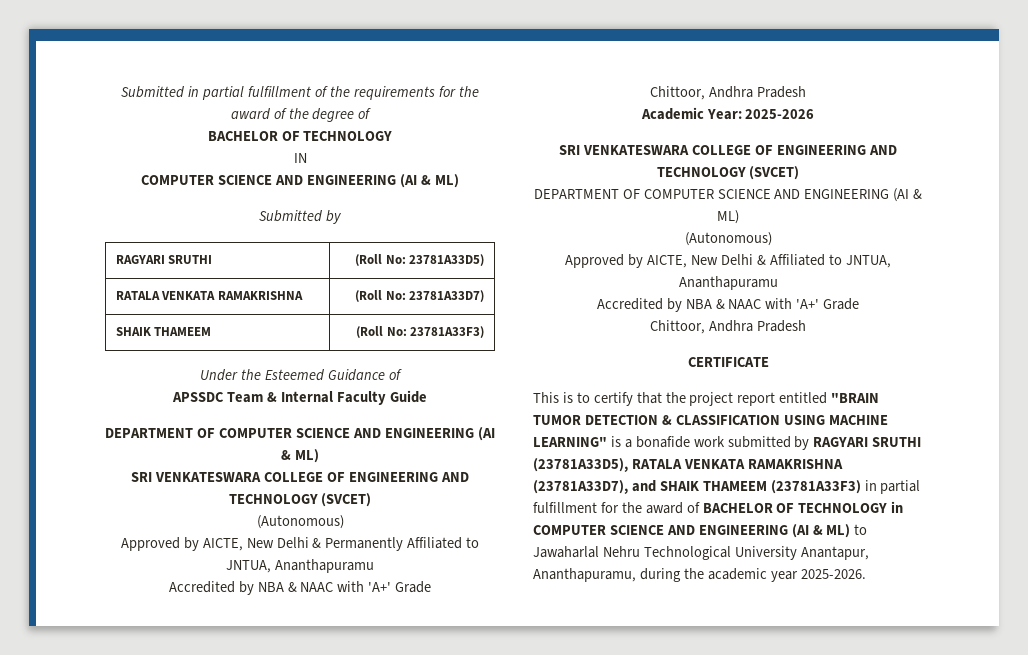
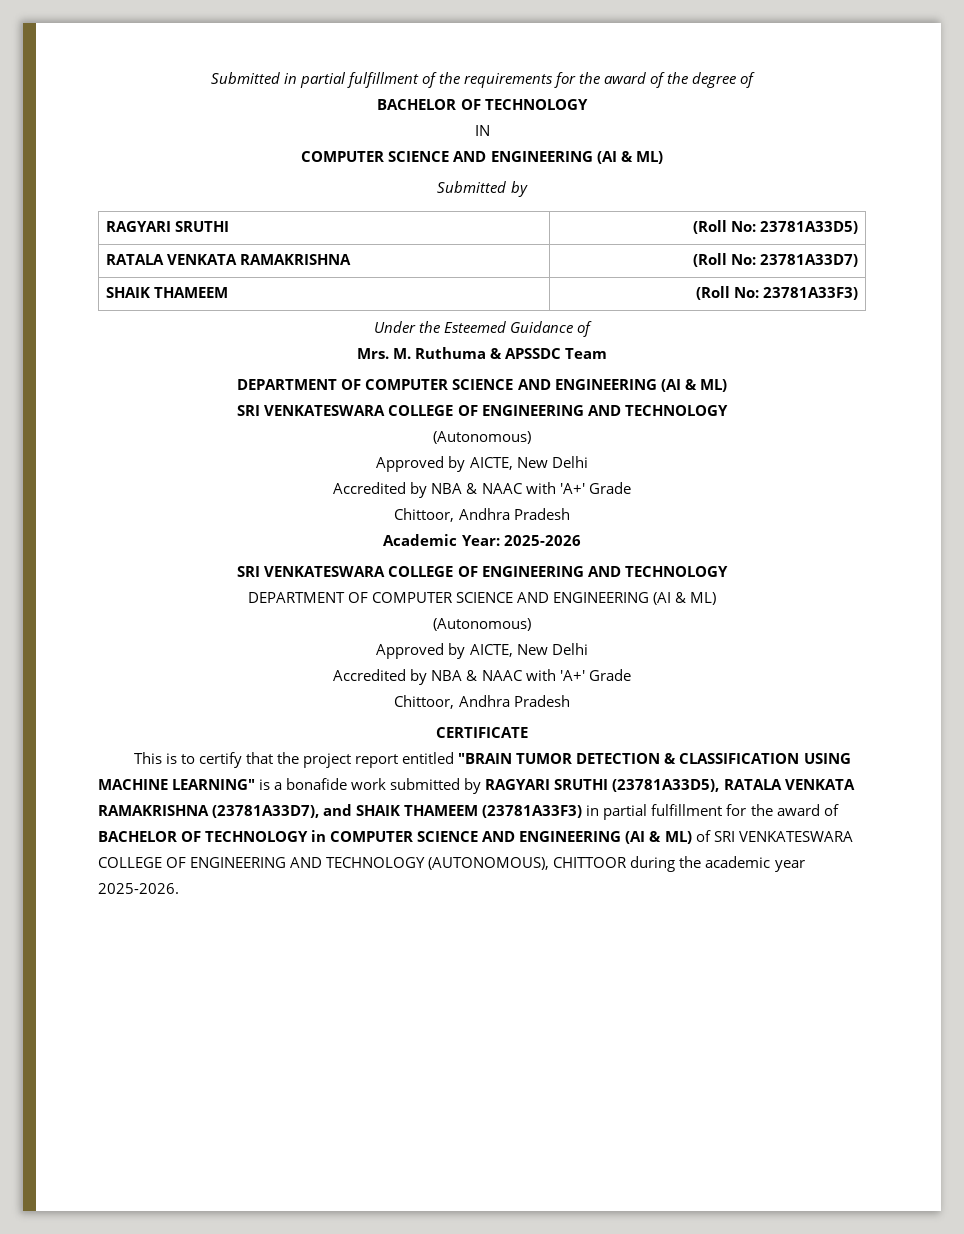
[172,390,427,405] APSSDC Team & Internal Faculty Guide -> [356,347,608,359] Mrs. M. Ruthuma & APSSDC Team
[321,493,372,507] [256,515,344,529] [120,537,480,551] [226,559,374,573] (SVCET) // (Autonomous) // Approved by AICTE, New Delhi & Permanently Affiliated to JNTUA, Ananthapuramu -> [433,431,531,444] [376,456,588,472] // (Autonomous) // Approved by AICTE, New Delhi
[749,166,800,180] (SVCET) -> (728, 571) none
[756,254,891,268] [678,276,778,290] & Affiliated to JNTUA, Ananthapuramu -> (588, 649) none
[854,524,868,535] [533,546,869,560] [533,568,636,582] to Jawaharlal Nehru Technological University Anantapur, Ananthapuramu, -> [695,830,853,842] [98,857,628,870] of SRI VENKATESWARA COLLEGE OF ENGINEERING AND TECHNOLOGY (AUTONOMOUS), CHITTOOR

